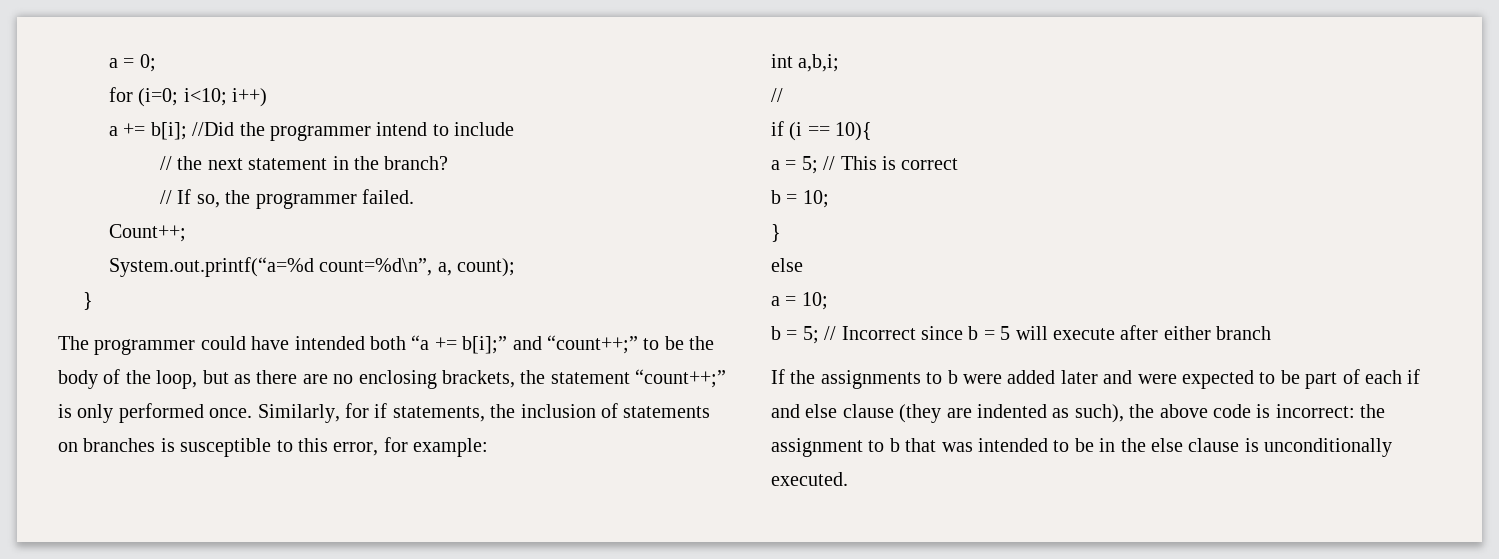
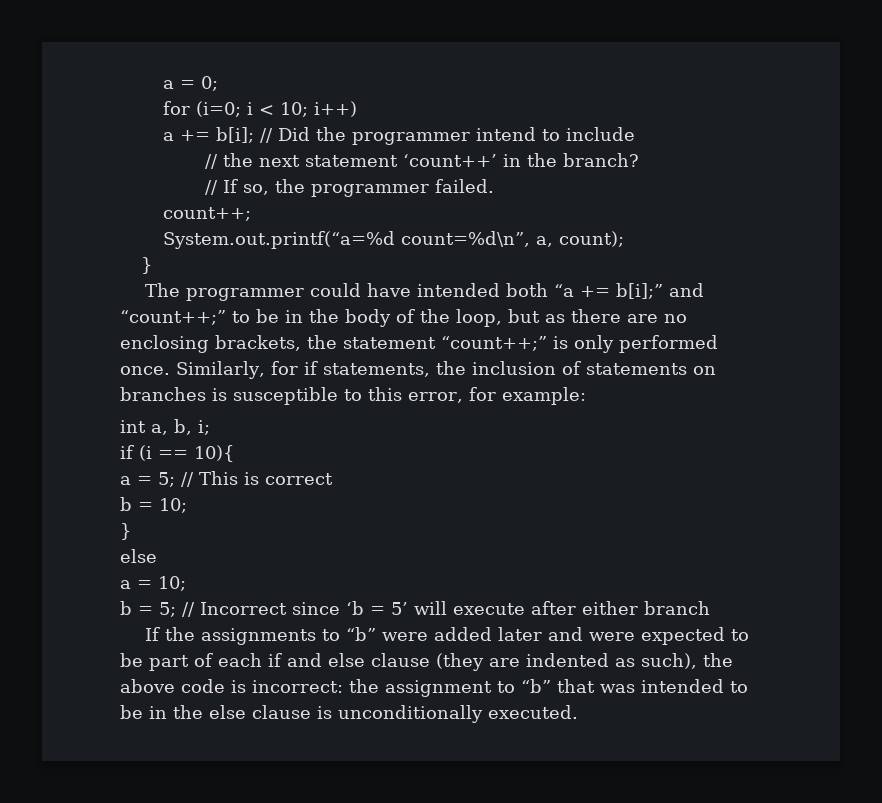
[183,88,227,106] i<10; -> [246,102,308,117] i < 10;
[192,122,235,136] //Did -> [259,127,310,143] // Did
(328, 164) none -> [403,154,498,167] ‘count++’
[108,224,186,242] Count++; -> [162,207,251,221] count++;
(684, 343) none -> [285,310,303,323] in
[798,54,840,72] [771,88,783,102] a,b,i; // // -> [151,419,210,435] a, b, i;
[968,326,1011,340] b = 5 -> [346,601,408,615] ‘b = 5’
[947,370,958,384] b -> [346,627,377,641] “b”
[889,438,900,452] b -> [521,679,551,693] “b”

